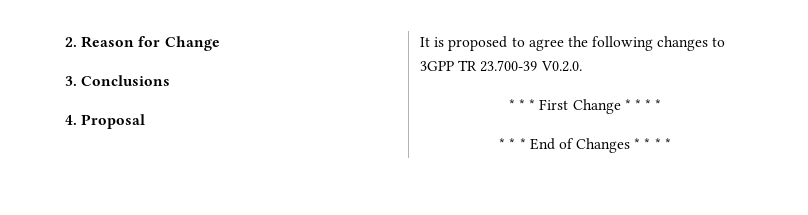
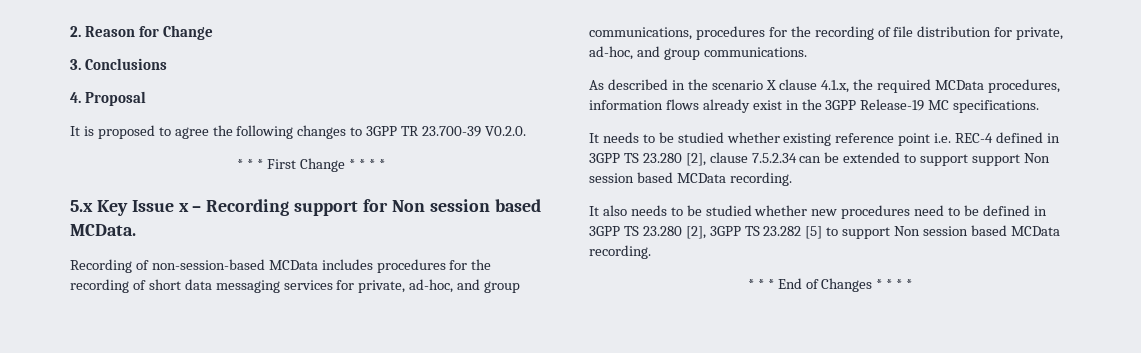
(662, 104) none -> [70,199,541,216] [70,224,136,236] [70,259,492,273] [70,279,521,293] [589,26,1064,40] [589,46,807,60] [589,79,1061,93] [589,99,1040,113] [589,132,1060,146] [589,152,1050,166] [589,172,792,186] [589,205,1047,219] [589,225,1060,239] [589,245,651,259] // 5.x Key Issue x – Recording support for Non session based MCData. // Recording of non-session-based MCData includes procedures for the recording of short data messaging services for private, ad-hoc, and group communications, procedures for the recording of file distribution for private, ad-hoc, and group communications. // As described in the scenario X clause 4.1.x, the required MCData procedures, information flows already exist in the 3GPP Release-19 MC specifications. // It needs to be studied whether existing reference point i.e. REC-4 defined in 3GPP TS 23.280 [2], clause 7.5.2.34 can be extended to support support Non session based MCData recording. // It also needs to be studied whether new procedures need to be defined in 3GPP TS 23.280 [2], 3GPP TS 23.282 [5] to support Non session based MCData recording.

